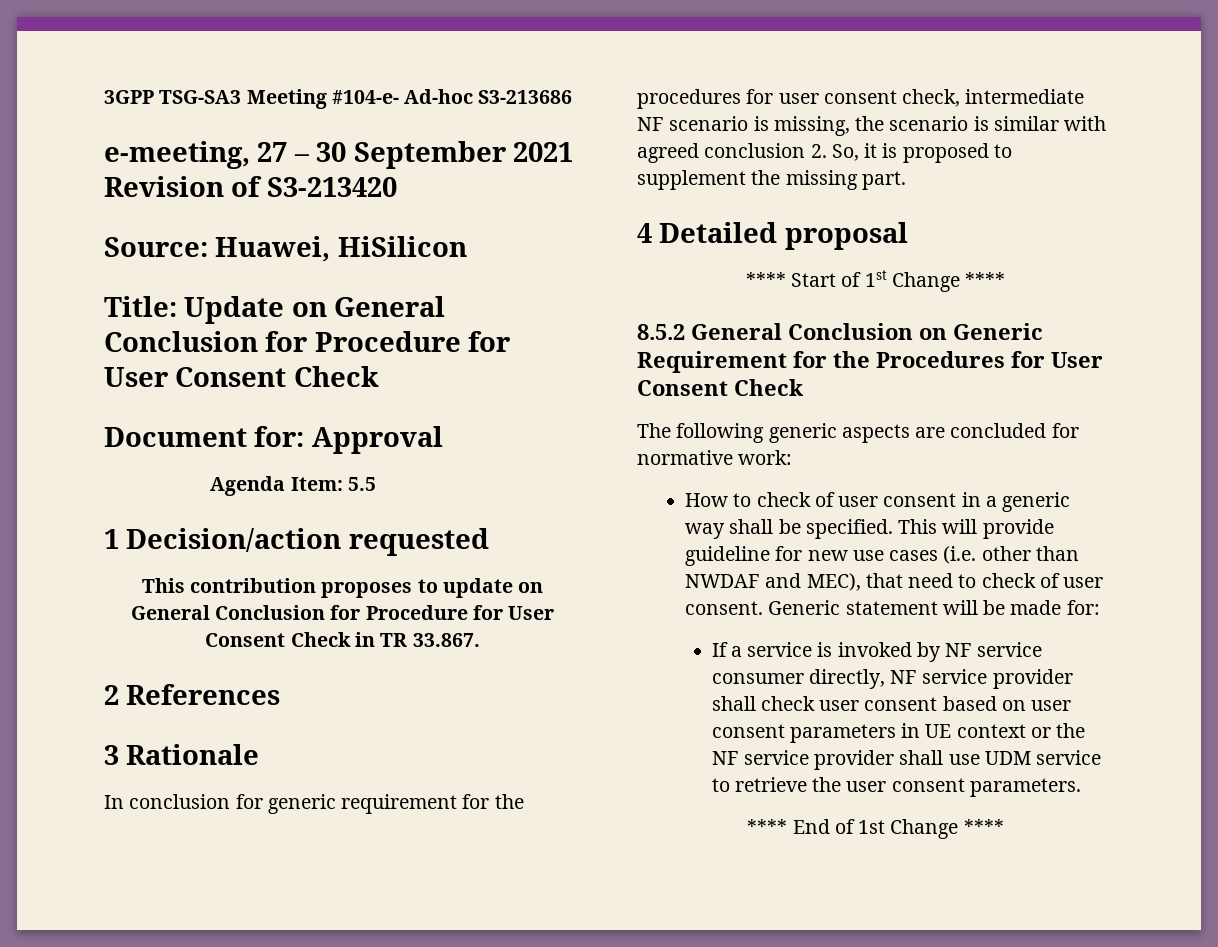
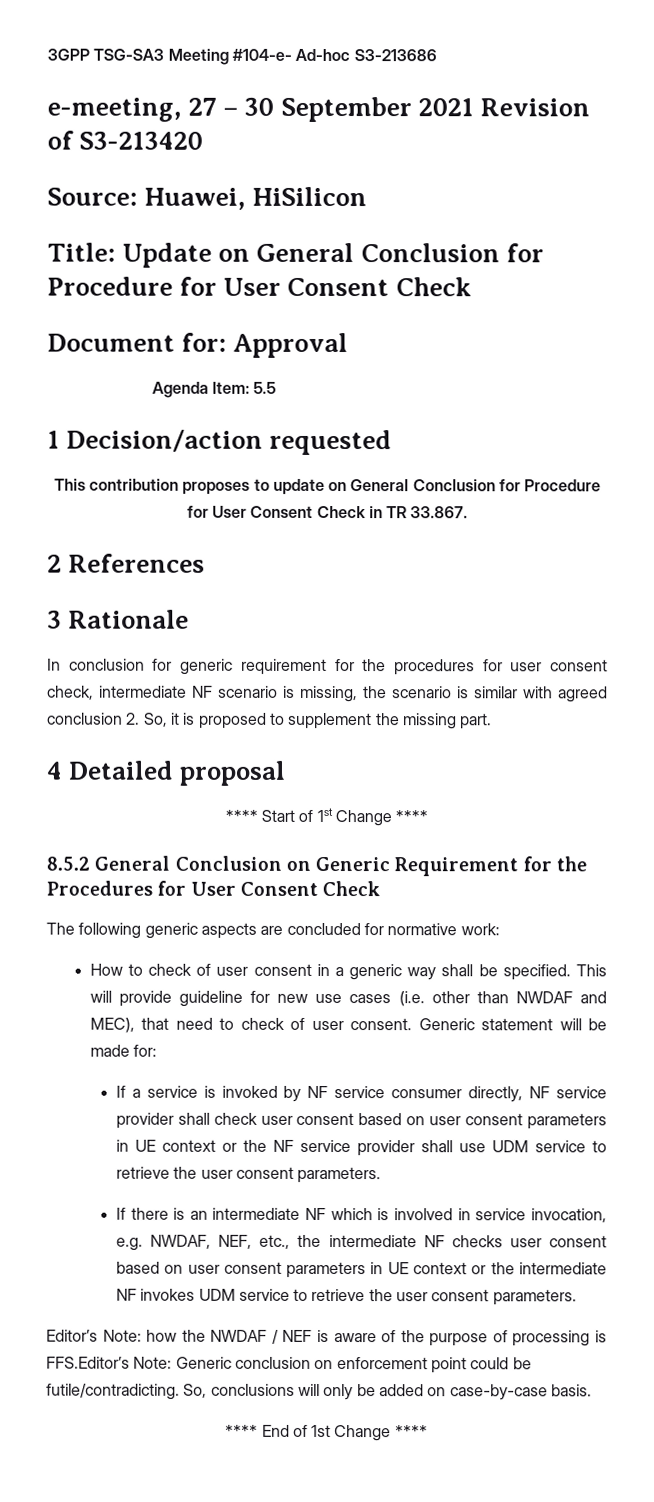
(1081, 787) none -> [115,1207,608,1223] [115,1234,607,1251] [115,1261,607,1279] [115,1288,577,1306] [46,1329,607,1347] [46,1356,532,1374] [46,1383,592,1401] // If there is an intermediate NF which is involved in service invocation, e.g. NWDAF, NEF, etc., the intermediate NF checks user consent based on user consent parameters in UE context or the intermediate NF invokes UDM service to retrieve the user consent parameters. // Editor’s Note: how the NWDAF / NEF is aware of the purpose of processing is FFS.Editor’s Note: Generic conclusion on enforcement point could be futile/contradicting. So, conclusions will only be added on case-by-case basis.

